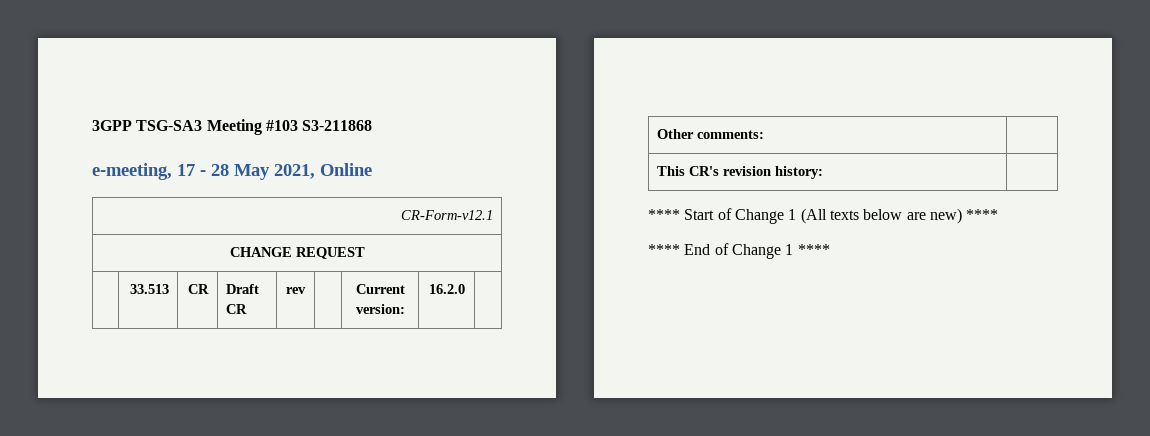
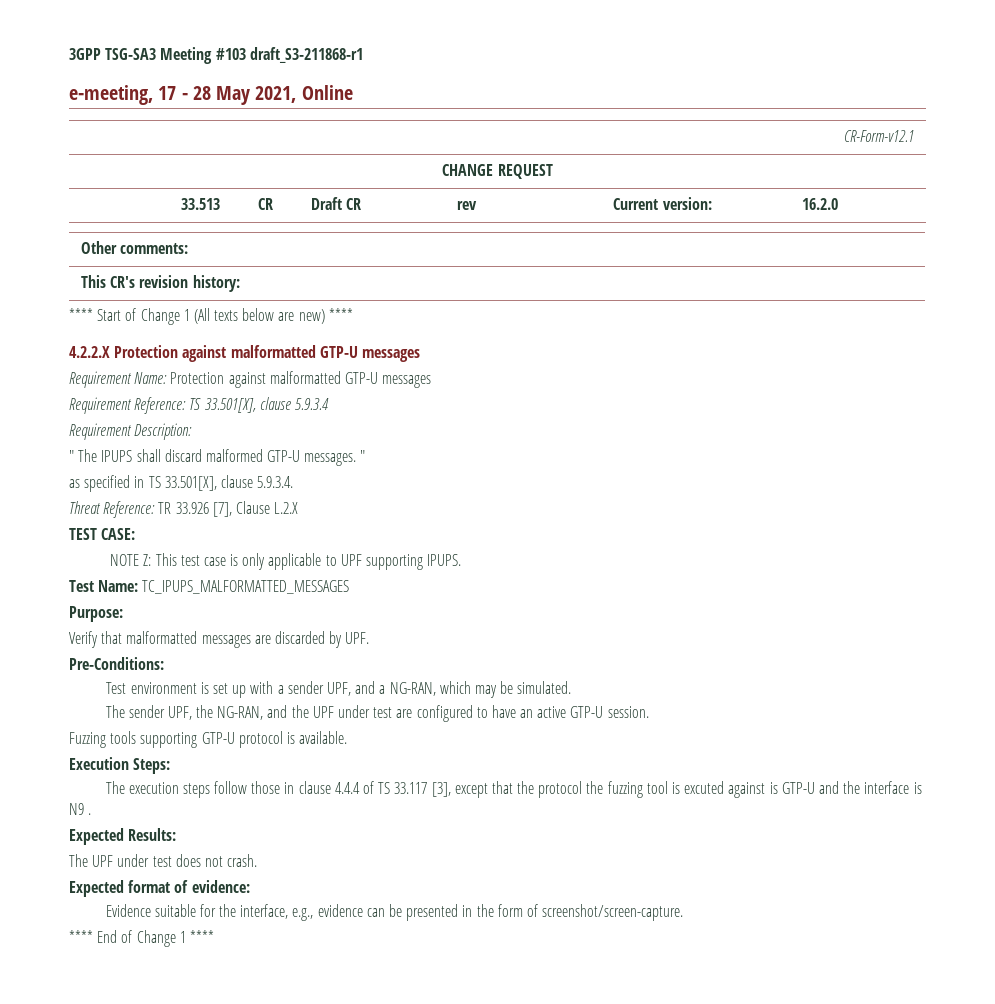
[302,120,373,131] S3-211868 -> [249,47,363,63] draft_S3-211868-r1
(999, 214) none -> [69,345,420,362] [69,371,432,388] [69,397,329,414] [69,423,193,440] [69,449,366,466] [69,475,294,492] [69,501,299,518] [69,528,136,540] [110,553,462,570] [69,580,350,594] [69,606,123,622] [69,631,370,648] [69,657,164,670] [105,681,572,698] [105,705,649,722] [69,731,348,748] [69,757,171,774] [105,781,922,798] [69,803,92,815] [69,828,177,845] [69,854,258,867] [69,880,250,897] [105,904,684,921] // 4.2.2.X Protection against malformatted GTP-U messages // Requirement Name: Protection against malformatted GTP-U messages // Requirement Reference: TS 33.501[X], clause 5.9.3.4 // Requirement Description: // " The IPUPS shall discard malformed GTP-U messages. " // as specified in TS 33.501[X], clause 5.9.3.4. // Threat Reference: TR 33.926 [7], Clause L.2.X // TEST CASE: // NOTE Z: This test case is only applicable to UPF supporting IPUPS. // Test Name: TC_IPUPS_MALFORMATTED_MESSAGES // Purpose: // Verify that malformatted messages are discarded by UPF. // Pre-Conditions: // Test environment is set up with a sender UPF, and a NG-RAN, which may be simulated. // The sender UPF, the NG-RAN, and the UPF under test are configured to have an active GTP-U session. // Fuzzing tools supporting GTP-U protocol is available. // Execution Steps: // The execution steps follow those in clause 4.4.4 of TS 33.117 [3], except that the protocol the fuzzing tool is excuted against is GTP-U and the interface is N9 . // Expected Results: // The UPF under test does not crash. // Expected format of evidence: // Evidence suitable for the interface, e.g., evidence can be presented in the form of screenshot/screen-capture.

